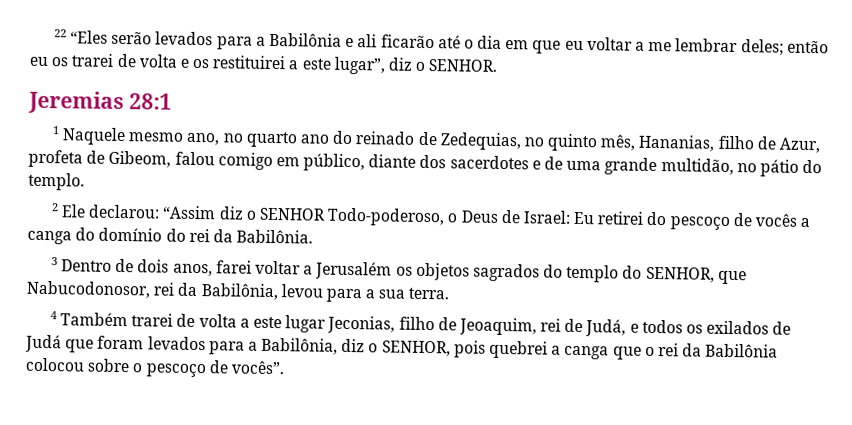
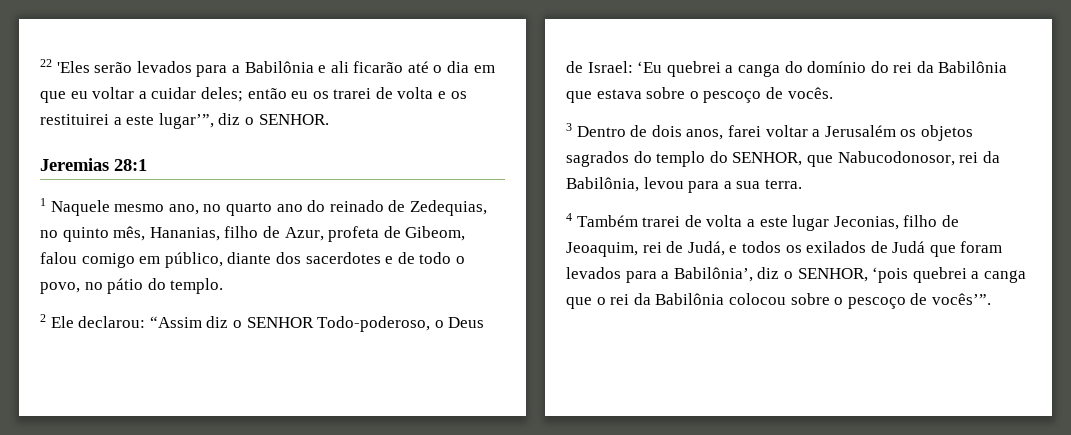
[70,30,109,44] “Eles -> [56,61,90,73] 'Eles
[648,38,739,53] me lembrar -> [151,87,197,99] cuidar
[333,56,386,75] lugar”, -> [158,113,214,129] lugar’”,
[566,157,734,176] uma grande multidão, -> [419,252,465,264] [40,282,80,294] todo o povo,
[573,211,799,230] Eu retirei do pescoço de vocês -> [637,61,721,77] ‘Eu quebrei
[236,229,314,244] Babilônia. -> [938,61,1008,73] [566,87,833,103] Babilônia que estava sobre o pescoço de vocês.
[261,337,339,355] Babilônia, -> [673,267,753,282] Babilônia’,
[453,340,486,358] pois -> [872,267,909,283] ‘pois
[230,360,285,375] vocês”. -> [931,293,991,305] vocês’”.

